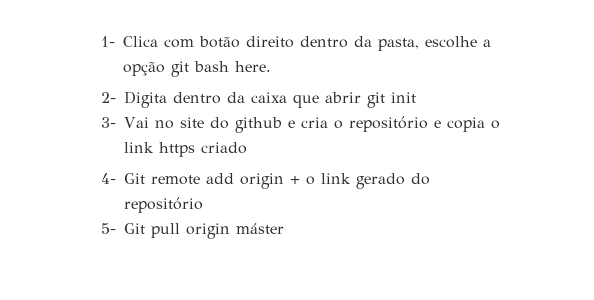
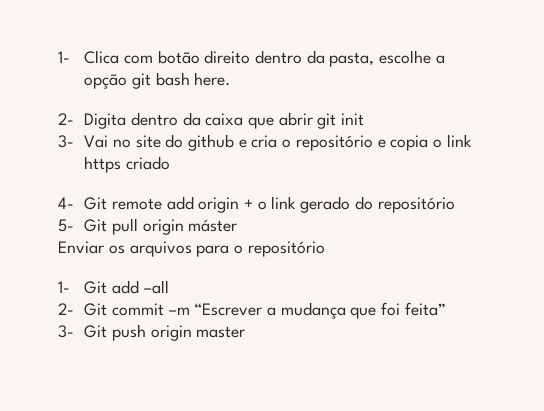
(284, 228) none -> [58,241,325,257] [58,280,169,294] [58,302,446,319] [58,324,246,341] // Enviar os arquivos para o repositório // 1- Git add –all // 2- Git commit –m “Escrever a mudança que foi feita” // 3- Git push origin master

